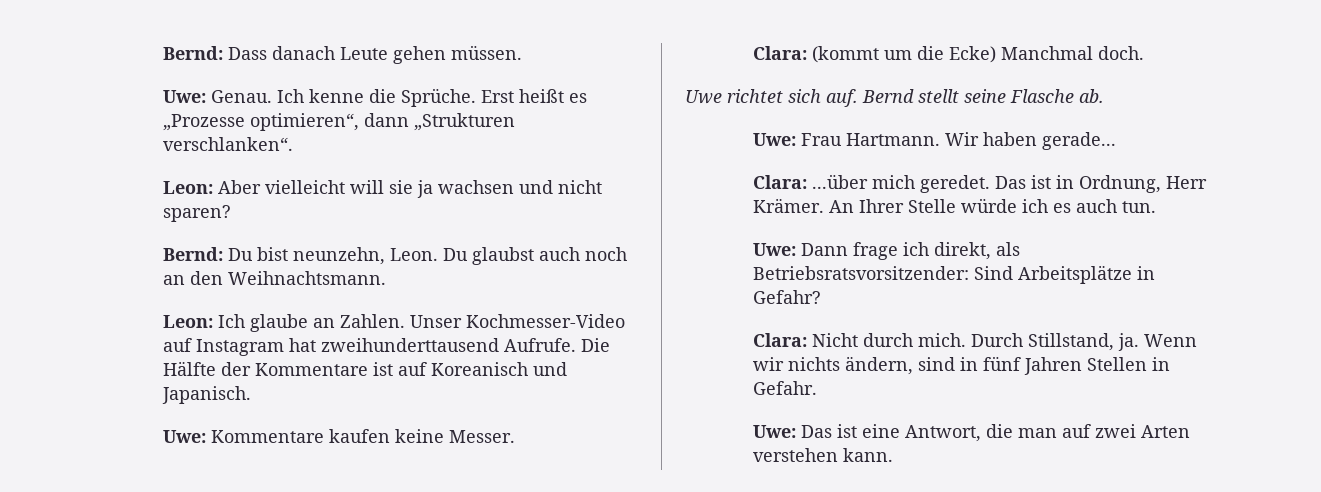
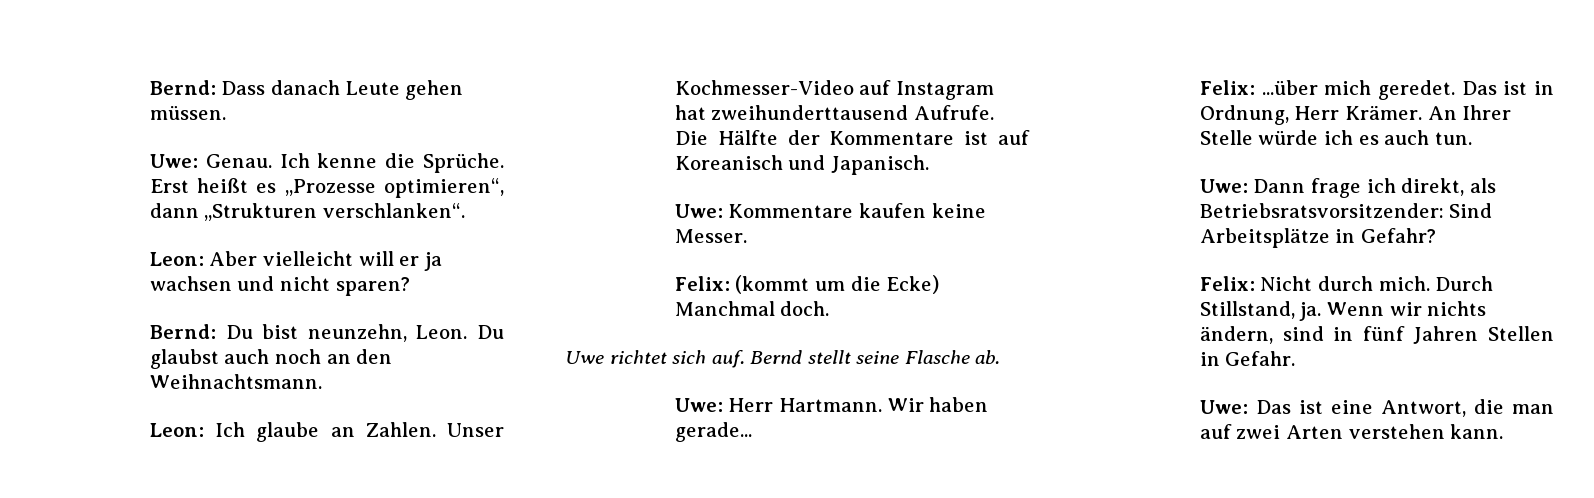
[389,180,414,194] sie -> [399,256,420,266] er
[753,46,808,60] Clara: -> [674,276,730,291] Felix:
[801,133,843,146] Frau -> [728,398,774,412] Herr
[753,175,808,189] Clara: -> [1199,80,1255,95] Felix:
[753,333,808,347] Clara: -> [1199,276,1255,291] Felix:

